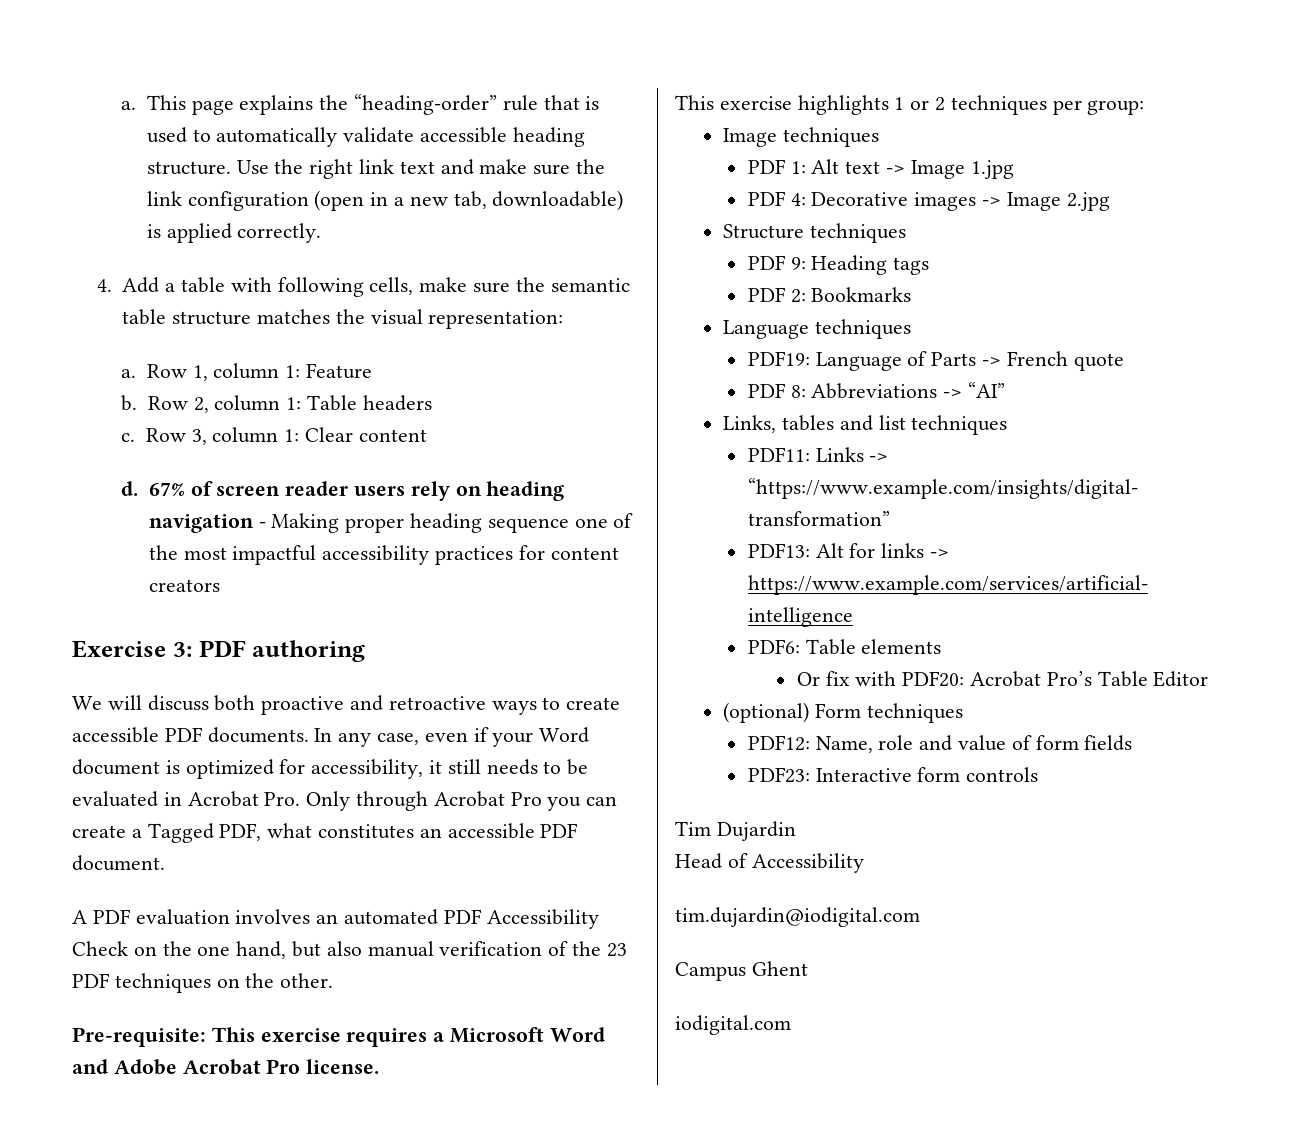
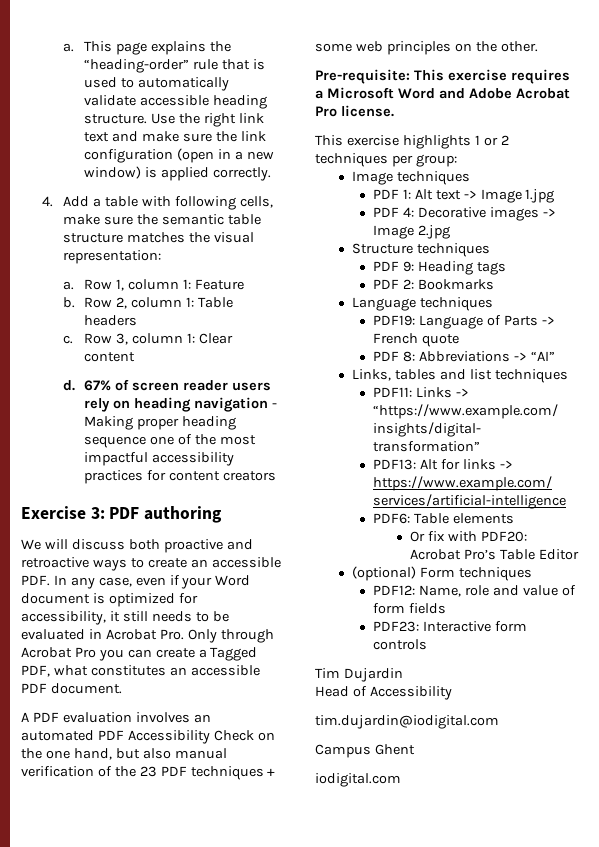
[453,190,624,211] tab, downloadable) -> [84,166,142,179] window)
[72,727,309,743] accessible PDF documents. -> [190,557,281,568] [21,575,50,586] an accessible PDF.
(211, 983) none -> [267,768,276,776] [315,41,451,55] + some web principles

